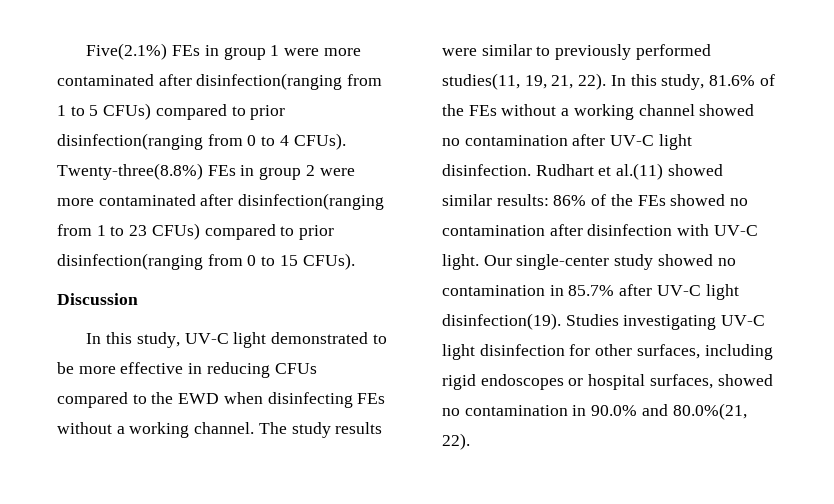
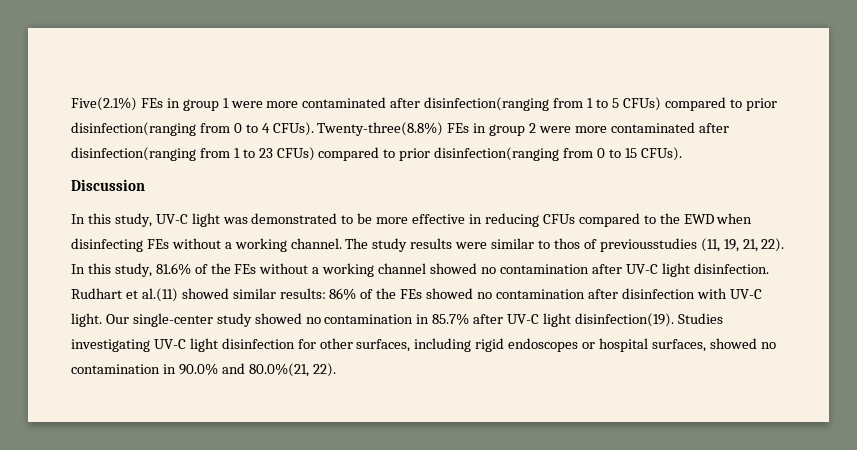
(267, 340) none -> [222,217,248,224] was
[555,44,711,60] [442,73,520,90] previously performed studies(11, -> [553,238,720,252] thos of previousstudies (11,

